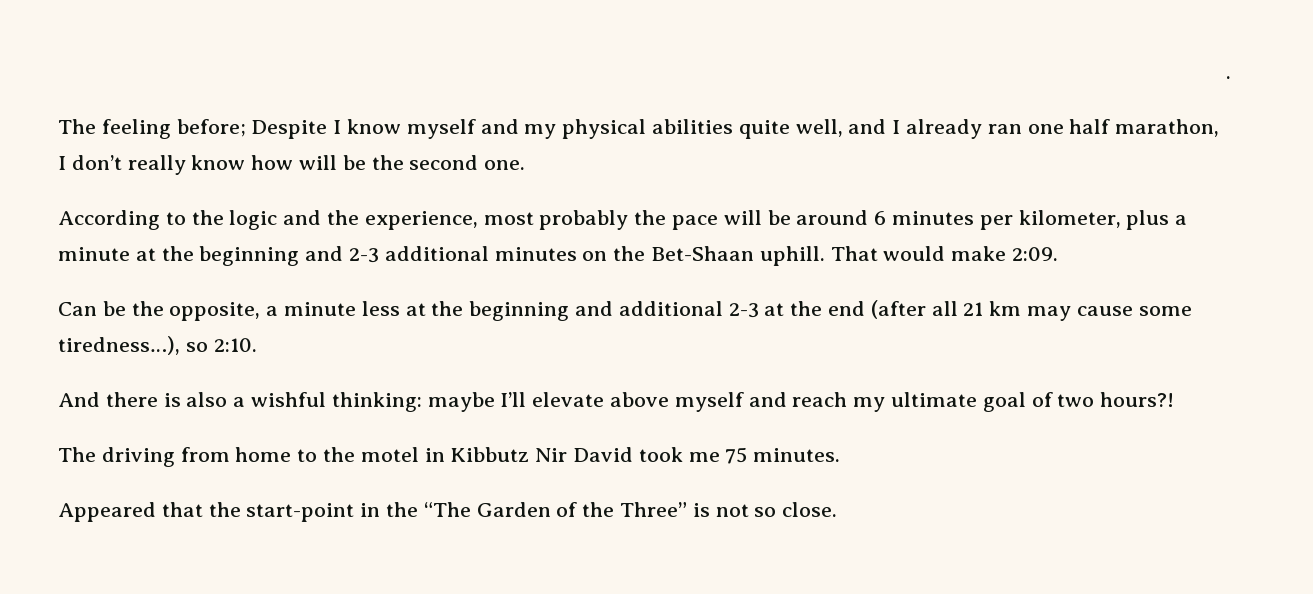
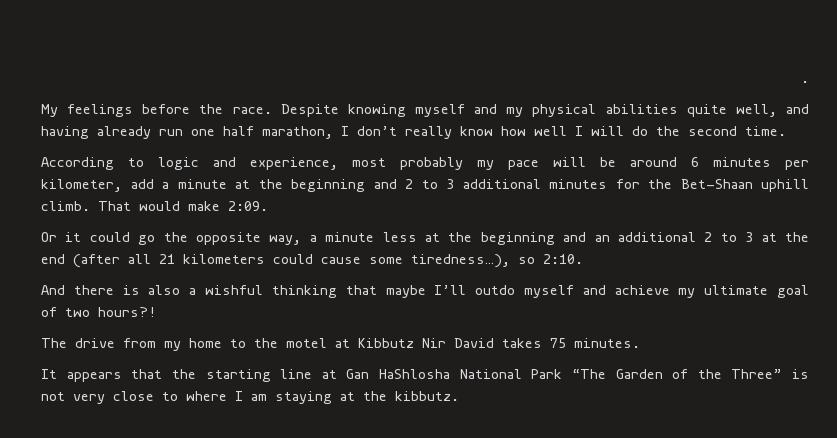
[58,119,402,139] The feeling before; Despite I know -> [41,104,406,117] My feelings before the race. Despite knowing
[892,119,1022,139] I already ran -> [41,126,183,139] having already run
[299,155,366,170] will be -> [534,126,648,136] well I will do
[484,160,526,170] one. -> [745,126,786,136] time.
[191,210,224,225] the -> (144, 162) none
[327,210,360,225] the -> (236, 162) none
[634,210,667,225] the -> [477,160,494,170] my
[1126,210,1170,230] plus -> [130,179,154,189] add
[349,248,380,263] 2-3 -> [405,179,454,189] 2 to 3
[582,251,608,261] on -> [615,179,640,189] for
[759,246,825,266] uphill. -> [761,179,809,192] [41,201,90,211] uphill climb.
[58,301,261,321] Can be the opposite, -> [41,232,302,245] Or it could go the opposite way,
[618,301,759,318] additional 2-3 -> [594,232,754,242] an additional 2 to 3
[989,301,1072,321] km may -> [183,254,313,264] kilometers could
[331,392,848,412] thinking: maybe I’ll elevate above myself and reach -> [271,285,670,298] thinking that maybe I’ll outdo myself and achieve
[101,447,230,467] driving from -> [75,338,181,351] drive from my
[424,448,445,462] in -> [335,339,350,348] at
[638,447,720,462] took me -> [502,338,542,348] takes
[58,502,419,522] Appeared that the start-point in the -> [41,369,563,382] It appears that the starting line at Gan HaShlosha National Park
[754,502,838,517] so close. -> [73,391,459,404] very close to where I am staying at the kibbutz.

